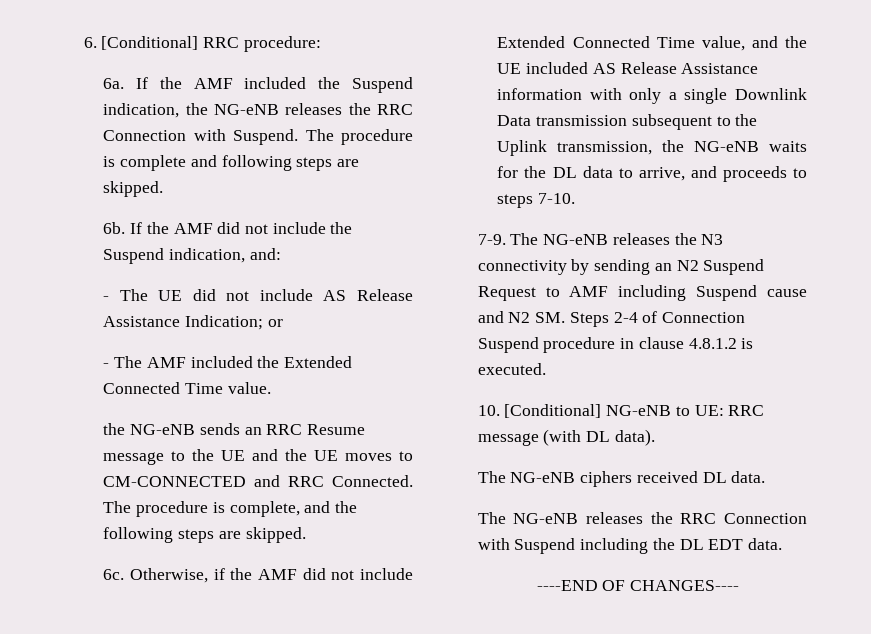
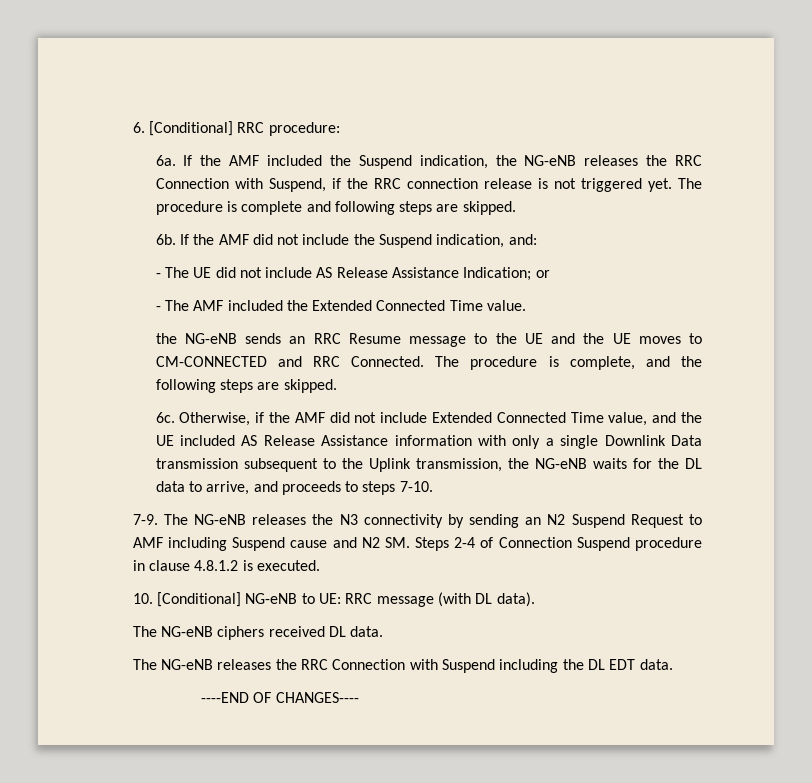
[233,129,299,145] Suspend. -> [268,178,672,192] Suspend, if the RRC connection release is not triggered yet.

